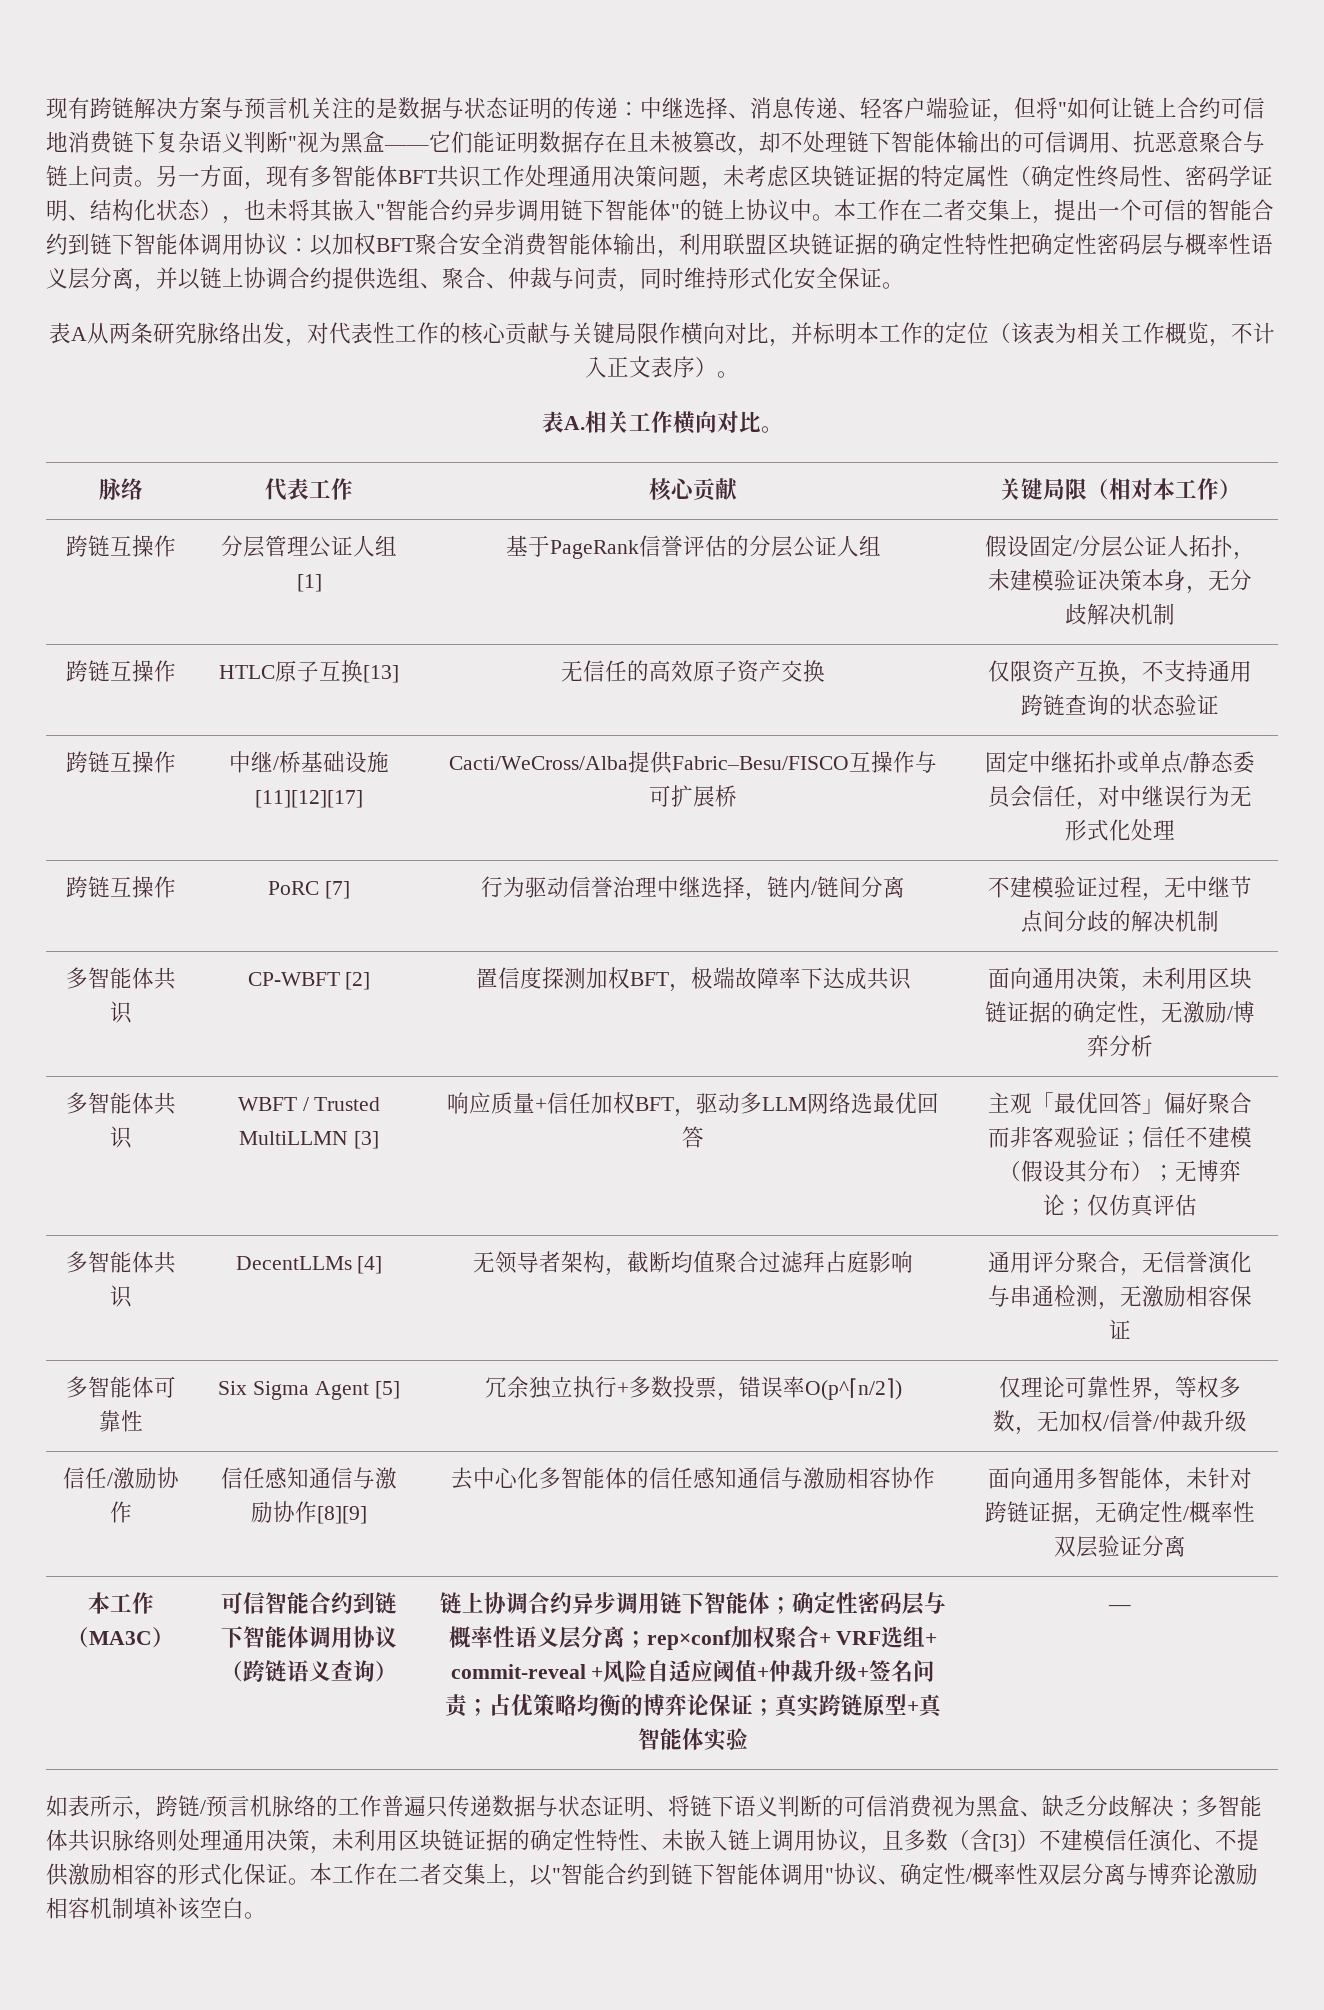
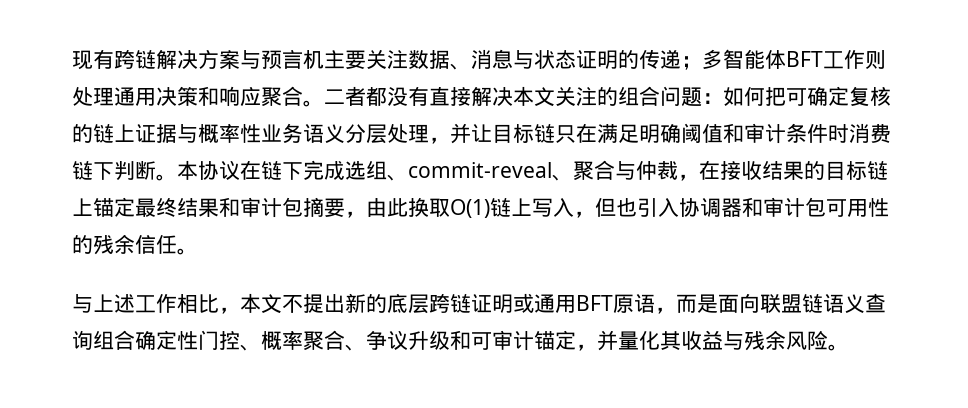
[310,97,1265,122] [46,131,1265,156] [46,165,1273,190] [46,199,1274,224] [46,233,1273,258] [46,267,904,292] [49,322,1275,347] [585,356,739,378] [541,411,783,434] [98,478,143,500] [265,478,353,501] [649,478,738,502] [999,478,1241,500] [65,535,176,557] [221,535,397,558] [296,574,322,592] [505,535,881,559] [985,535,1255,560] [988,569,1252,594] [1065,603,1175,625] [65,660,176,682] [219,660,399,683] [561,660,825,683] [988,660,1252,685] [1021,694,1219,716] [65,751,176,773] [229,751,389,773] [255,790,363,808] [449,751,937,774] [649,785,737,807] [985,751,1255,774] [988,785,1252,810] [1065,819,1175,841] [65,876,176,898] [268,881,350,899] [481,876,905,901] [988,876,1252,901] [1021,910,1219,933] [65,967,176,990] [109,1001,132,1024] [247,972,371,990] [475,967,911,992] [988,967,1252,992] [985,1001,1255,1026] [1086,1035,1153,1057] [65,1092,176,1115] [109,1126,132,1149] [237,1097,381,1111] [239,1131,379,1149] [447,1092,939,1117] [682,1126,704,1148] [988,1092,1252,1114] [988,1126,1252,1148] [999,1160,1241,1183] [1043,1194,1197,1217] [65,1251,176,1274] [109,1285,132,1308] [235,1256,383,1274] [473,1251,913,1276] [988,1251,1252,1276] [988,1285,1252,1310] [1108,1319,1131,1340] [65,1376,176,1398] [98,1410,143,1432] [218,1381,400,1400] [484,1376,902,1401] [999,1376,1241,1401] [993,1410,1247,1435] [62,1467,180,1489] [109,1501,132,1523] [221,1467,397,1489] [251,1501,367,1524] [451,1467,935,1490] [988,1467,1252,1492] [985,1501,1255,1526] [1054,1535,1186,1558] [87,1592,154,1614] [67,1627,174,1648] [221,1592,397,1614] [221,1626,397,1648] [221,1660,397,1682] [440,1592,946,1615] [448,1626,938,1650] [450,1660,936,1683] [445,1694,943,1718] [638,1728,748,1751] [1107,1605,1131,1611] [46,1795,1262,1820] [46,1829,1259,1854] [46,1863,1258,1888] [46,1897,244,1920] 关注的是数据与状态证明的传递：中继选择、消息传递、轻客户端验证，但将"如何让链上合约可信地消费链下复杂语义判断"视为黑盒——它们能证明数据存在且未被篡改，却不处理链下智能体输出的可信调用、抗恶意聚合与链上问责。另一方面，现有多智能体BFT共识工作处理通用决策问题，未考虑区块链证据的特定属性（确定性终局性、密码学证明、结构化状态），也未将其嵌入"智能合约异步调用链下智能体"的链上协议中。本工作在二者交集上，提出一个可信的智能合约到链下智能体调用协议：以加权BFT聚合安全消费智能体输出，利用联盟区块链证据的确定性特性把确定性密码层与概率性语义层分离，并以链上协调合约提供选组、聚合、仲裁与问责，同时维持形式化安全保证。 // 表A从两条研究脉络出发，对代表性工作的核心贡献与关键局限作横向对比，并标明本工作的定位（该表为相关工作概览，不计入正文表序）。 // 表A.相关工作横向对比。 // 脉络 | 代表工作 | 核心贡献 | 关键局限（相对本工作） // 跨链互操作 | 分层管理公证人组[1] | 基于PageRank信誉评估的分层公证人组 | 假设固定/分层公证人拓扑，未建模验证决策本身，无分歧解决机制 // 跨链互操作 | HTLC原子互换[13] | 无信任的高效原子资产交换 | 仅限资产互换，不支持通用跨链查询的状态验证 // 跨链互操作 | 中继/桥基础设施[11][12][17] | Cacti/WeCross/Alba提供Fabric–Besu/FISCO互操作与可扩展桥 | 固定中继拓扑或单点/静态委员会信任，对中继误行为无形式化处理 // 跨链互操作 | PoRC [7] | 行为驱动信誉治理中继选择，链内/链间分离 | 不建模验证过程，无中继节点间分歧的解决机制 // 多智能体共识 | CP-WBFT [2] | 置信度探测加权BFT，极端故障率下达成共识 | 面向通用决策，未利用区块链证据的确定性，无激励/博弈分析 // 多智能体共识 | WBFT / Trusted MultiLLMN [3] | 响应质量+信任加权BFT，驱动多LLM网络选最优回答 | 主观「最优回答」偏好聚合而非客观验证；信任不建模（假设其分布）；无博弈论；仅仿真评估 // 多智能体共识 | DecentLLMs [4] | 无领导者架构，截断均值聚合过滤拜占庭影响 | 通用评分聚合，无信誉演化与串通检测，无激励相容保证 // 多智能体可靠性 | Six Sigma Agent [5] | 冗余独立执行+多数投票，错误率O(p^⌈n/2⌉) | 仅理论可靠性界，等权多数，无加权/信誉/仲裁升级 // 信任/激励协作 | 信任感知通信与激励协作[8][9] | 去中心化多智能体的信任感知通信与激励相容协作 | 面向通用多智能体，未针对跨链证据，无确定性/概率性双层验证分离 // 本工作（MA3C） | 可信智能合约到链下智能体调用协议（跨链语义查询） | 链上协调合约异步调用链下智能体；确定性密码层与概率性语义层分离；rep×conf加权聚合+ VRF选组+ commit-reveal +风险自适应阈值+仲裁升级+签名问责；占优策略均衡的博弈论保证；真实跨链原型+真智能体实验 | — // 如表所示，跨链/预言机脉络的工作普遍只传递数据与状态证明、将链下语义判断的可信消费视为黑盒、缺乏分歧解决；多智能体共识脉络则处理通用决策，未利用区块链证据的确定性特性、未嵌入链上调用协议，且多数（含[3]）不建模信任演化、不提供激励相容的形式化保证。本工作在二者交集上，以"智能合约到链下智能体调用"协议、确定性/概率性双层分离与博弈论激励相容机制填补该空白 -> [324,49,886,70] [72,86,891,107] [72,123,891,144] [72,160,888,181] [72,197,889,218] [72,234,198,255] [72,293,886,314] [72,330,828,351] 主要关注数据、消息与状态证明的传递；多智能体BFT工作则处理通用决策和响应聚合。二者都没有直接解决本文关注的组合问题：如何把可确定复核的链上证据与概率性业务语义分层处理，并让目标链只在满足明确阈值和审计条件时消费链下判断。本协议在链下完成选组、commit-reveal、聚合与仲裁，在接收结果的目标链上锚定最终结果和审计包摘要，由此换取O(1)链上写入，但也引入协调器和审计包可用性的残余信任。 // 与上述工作相比，本文不提出新的底层跨链证明或通用BFT原语，而是面向联盟链语义查询组合确定性门控、概率聚合、争议升级和可审计锚定，并量化其收益与残余风险

